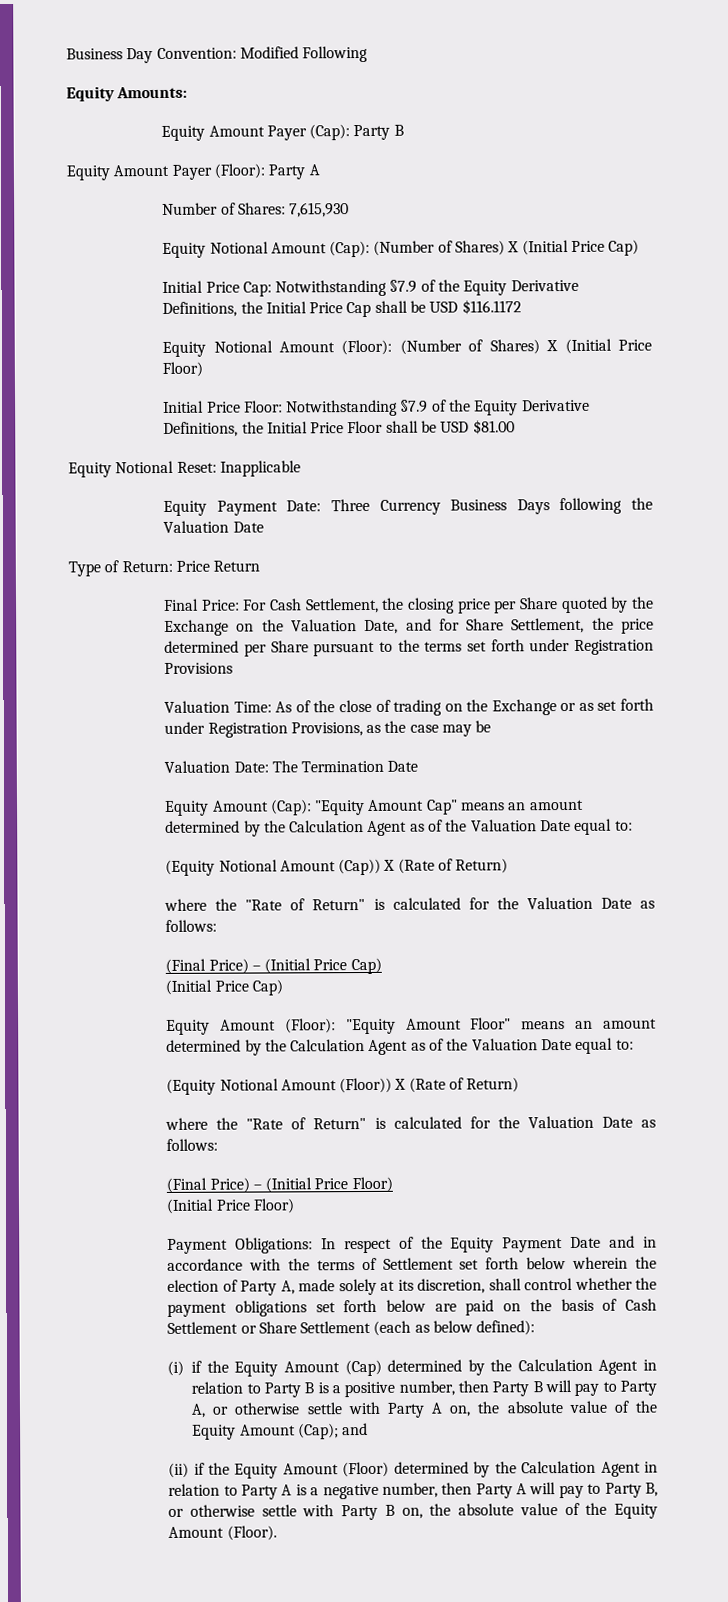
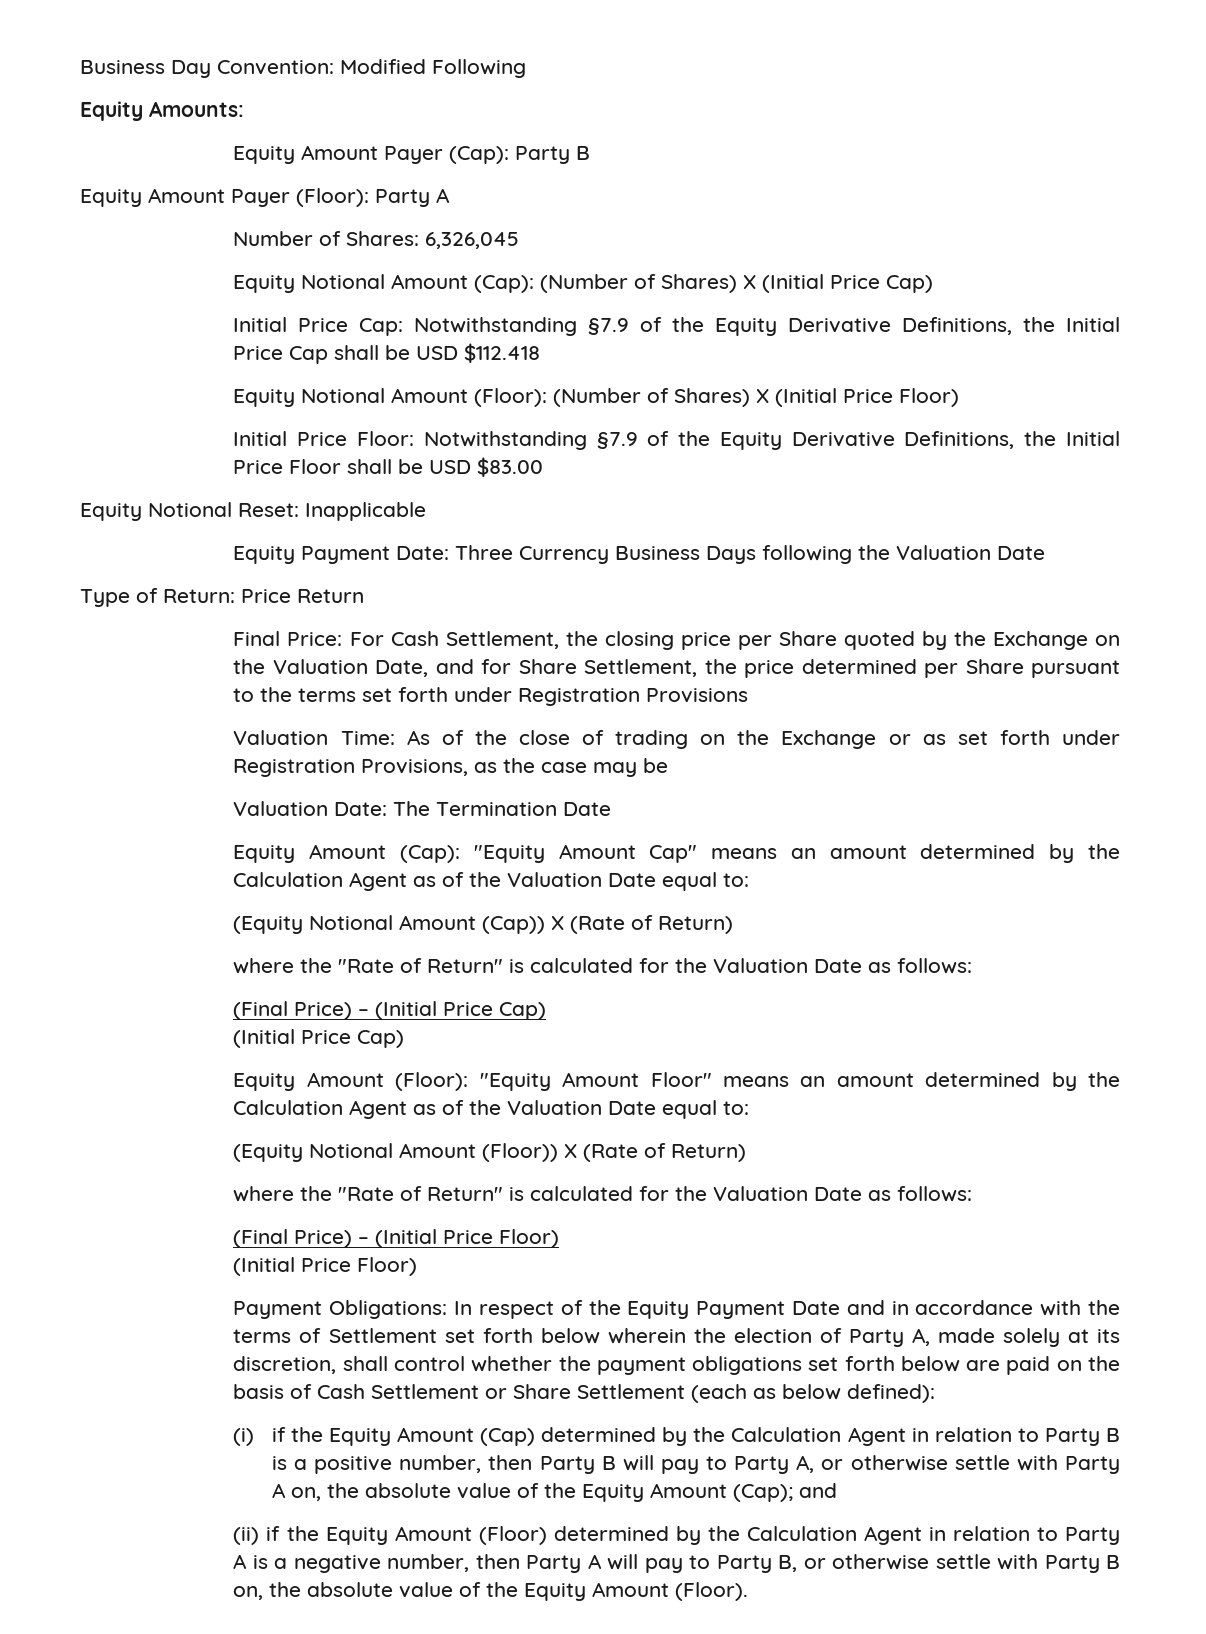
[289,202,350,218] 7,615,930 -> [425,232,520,249] 6,326,045
[461,299,522,315] $116.1172 -> [464,343,541,363] $112.418
[472,419,515,435] $81.00 -> [477,457,544,477] $83.00

